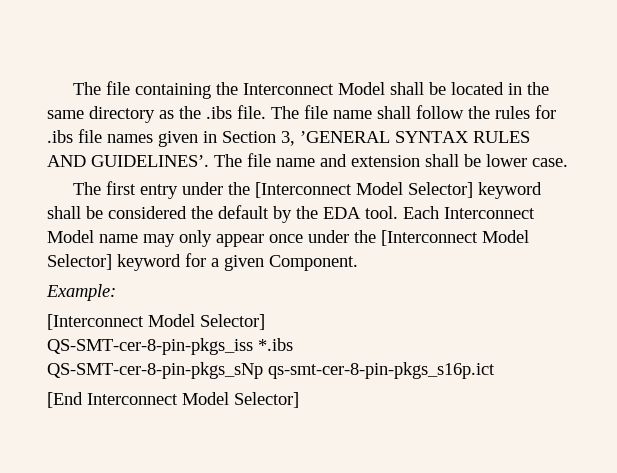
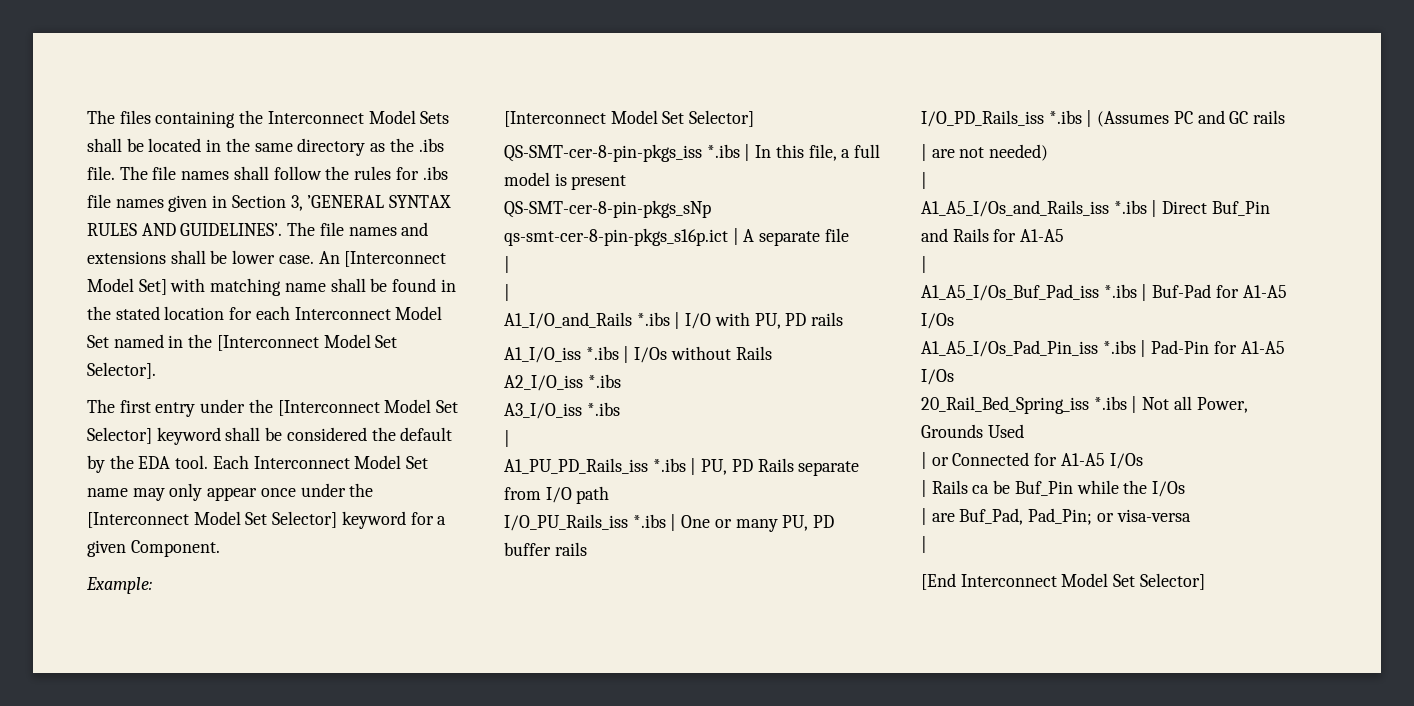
[72,81,130,95] The file -> [87,110,151,124] The files
(385, 88) none -> [420,111,450,124] Sets
[333,110,372,119] name -> [181,171,230,180] names
[276,154,420,167] name and extension -> [348,222,429,236] [87,251,166,264] names and extensions
(568, 162) none -> [318,251,447,267] [87,278,456,296] [87,306,443,320] [87,334,398,351] [87,362,156,379] An [Interconnect Model Set] with matching name shall be found in the stated location for each Interconnect Model Set named in the [Interconnect Model Set Selector].
(403, 188) none -> [436,400,459,413] Set
(94, 236) none -> [406,456,429,469] Set
(529, 236) none -> [245,512,268,525] Set
(195, 320) none -> [662,111,685,124] Set
[47,362,495,379] // QS-SMT-cer-8-pin-pkgs_sNp qs-smt-cer-8-pin-pkgs_s16p.ict -> [744,144,881,161] [504,172,627,190] [504,200,711,218] [504,228,849,246] [504,256,510,273] [504,284,510,301] [504,312,844,329] [504,346,772,363] [504,374,621,391] [504,402,620,419] [504,430,510,447] [504,458,860,476] [504,486,610,504] [504,514,835,532] [504,542,587,556] [921,110,1286,127] [921,144,1049,161] [921,172,927,189] [921,200,1270,217] [921,228,1065,242] [921,256,927,273] [921,284,1287,301] [921,313,954,329] [921,340,1285,357] [921,369,954,385] [921,396,1248,414] [921,424,1024,438] [921,452,1143,469] [921,480,1186,497] [921,508,1191,525] [921,536,927,553] | In this file, a full model is present // QS-SMT-cer-8-pin-pkgs_sNp qs-smt-cer-8-pin-pkgs_s16p.ict | A separate file // | // | // A1_I/O_and_Rails *.ibs | I/O with PU, PD rails // A1_I/O_iss *.ibs | I/Os without Rails // A2_I/O_iss *.ibs // A3_I/O_iss *.ibs // | // A1_PU_PD_Rails_iss *.ibs | PU, PD Rails separate from I/O path // I/O_PU_Rails_iss *.ibs | One or many PU, PD buffer rails // I/O_PD_Rails_iss *.ibs | (Assumes PC and GC rails // | are not needed) // | // A1_A5_I/Os_and_Rails_iss *.ibs | Direct Buf_Pin and Rails for A1-A5 // | // A1_A5_I/Os_Buf_Pad_iss *.ibs | Buf-Pad for A1-A5 I/Os // A1_A5_I/Os_Pad_Pin_iss *.ibs | Pad-Pin for A1-A5 I/Os // 20_Rail_Bed_Spring_iss *.ibs | Not all Power, Grounds Used // | or Connected for A1-A5 I/Os // | Rails ca be Buf_Pin while the I/Os // | are Buf_Pad, Pad_Pin; or visa-versa // |
(229, 398) none -> [1113,574,1136,587] Set

